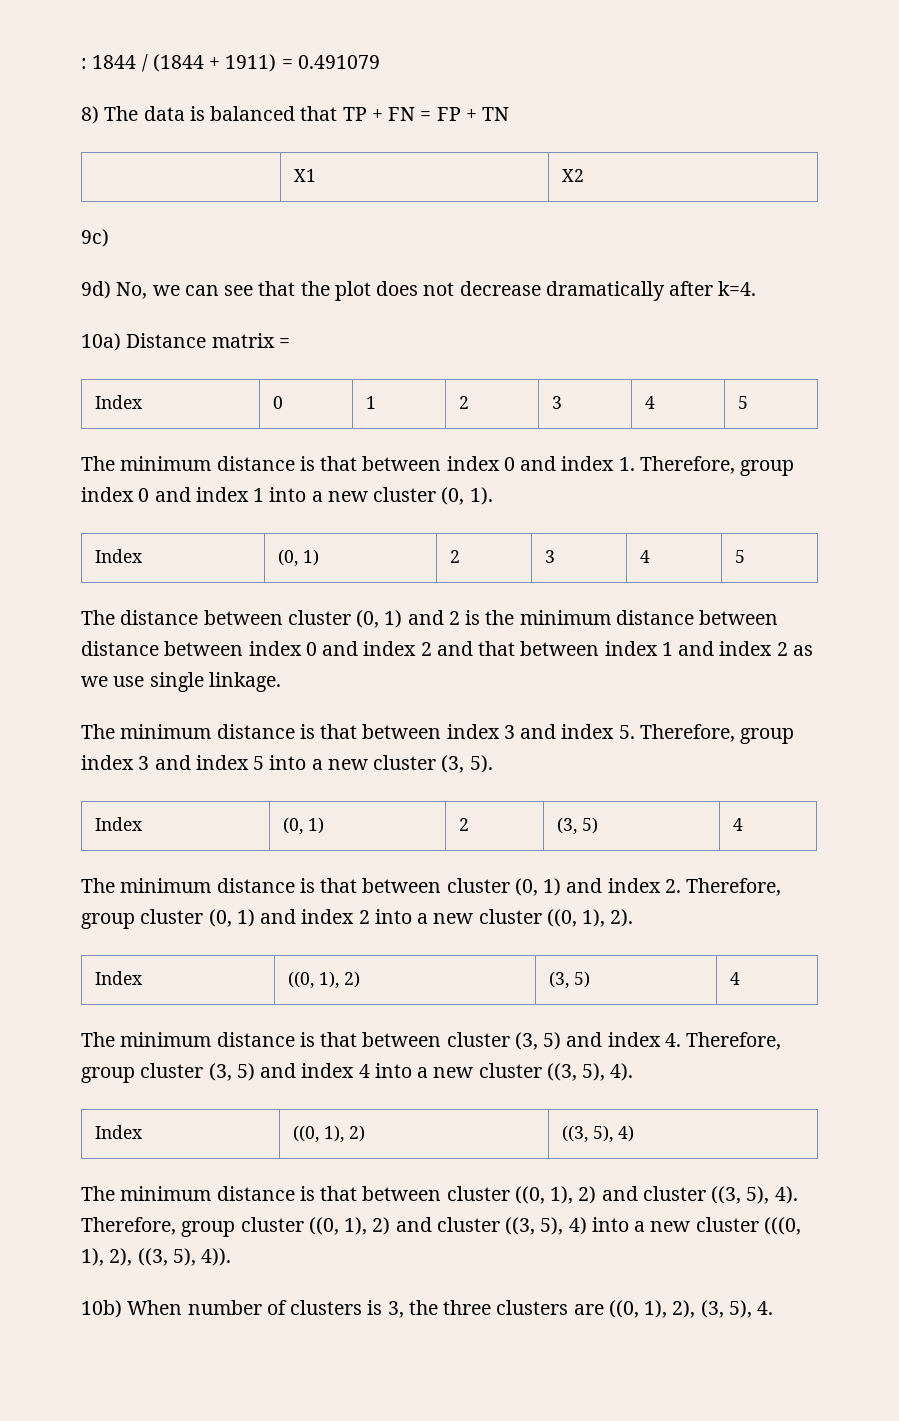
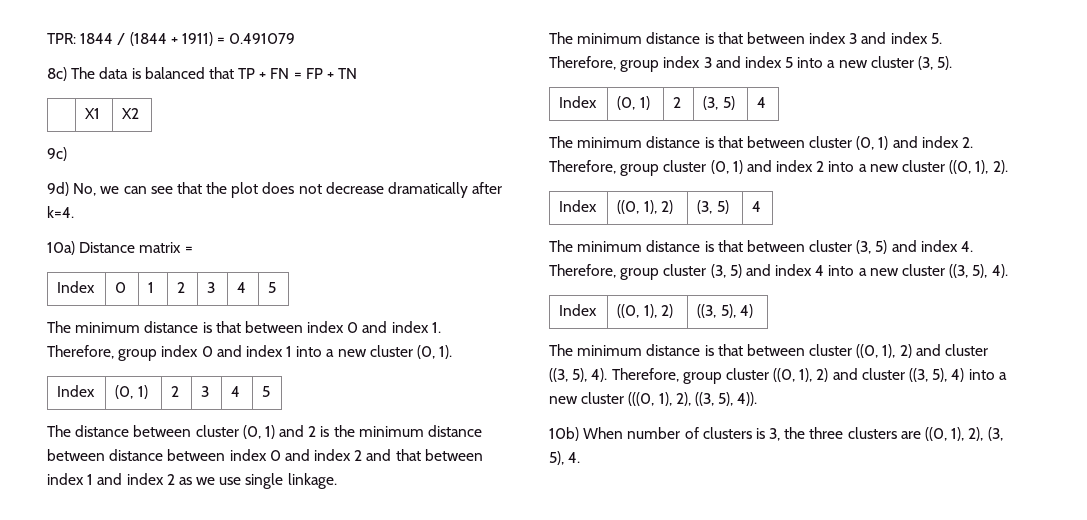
[81,58,87,69] : -> [47,33,76,44] TPR:
[81,106,99,124] 8) -> [47,67,67,81] 8c)

